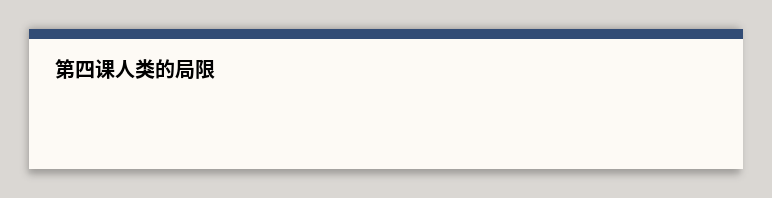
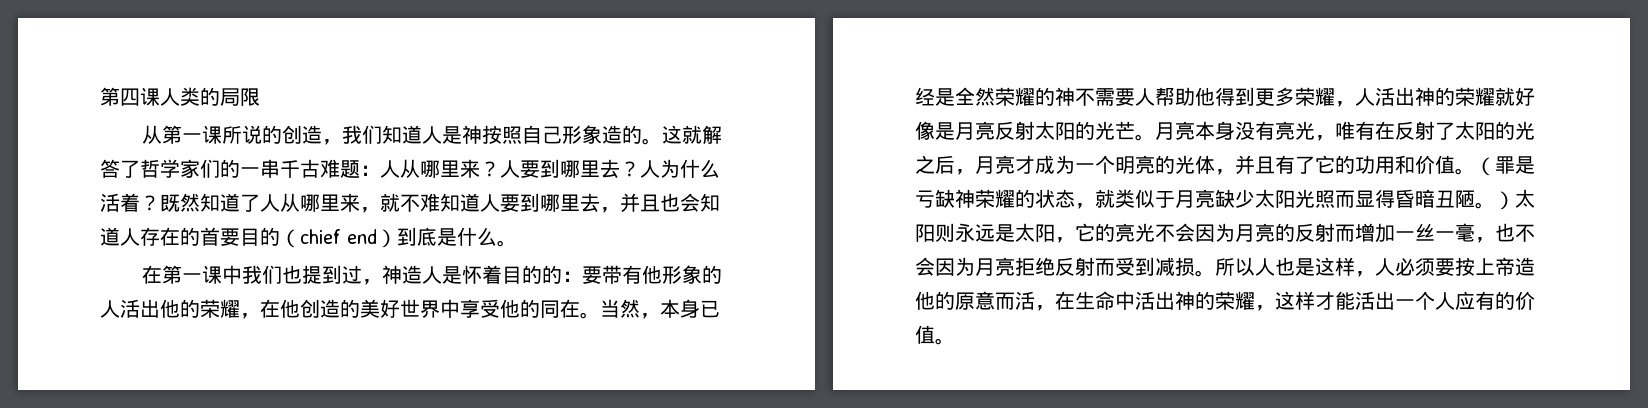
(215, 69) none -> [141,125,722,145] [100,159,720,178] [100,193,720,213] [100,227,517,248] [141,265,722,285] [100,299,720,319] [915,87,1535,107] [915,121,1535,141] [915,155,1535,176] [915,189,1535,210] [915,223,1535,243] [915,257,1535,277] [915,291,1535,311] [915,325,955,345] // 从第一课所说的创造，我们知道人是神按照自己形象造的。这就解答了哲学家们的一串千古难题：人从哪里来？人要到哪里去？人为什么活着？既然知道了人从哪里来，就不难知道人要到哪里去，并且也会知道人存在的首要目的（chief end）到底是什么。 // 在第一课中我们也提到过，神造人是怀着目的的：要带有他形象的人活出他的荣耀，在他创造的美好世界中享受他的同在。当然，本身已经是全然荣耀的神不需要人帮助他得到更多荣耀，人活出神的荣耀就好像是月亮反射太阳的光芒。月亮本身没有亮光，唯有在反射了太阳的光之后，月亮才成为一个明亮的光体，并且有了它的功用和价值。（罪是亏缺神荣耀的状态，就类似于月亮缺少太阳光照而显得昏暗丑陋。）太阳则永远是太阳，它的亮光不会因为月亮的反射而增加一丝一毫，也不会因为月亮拒绝反射而受到减损。所以人也是这样，人必须要按上帝造他的原意而活，在生命中活出神的荣耀，这样才能活出一个人应有的价值。

